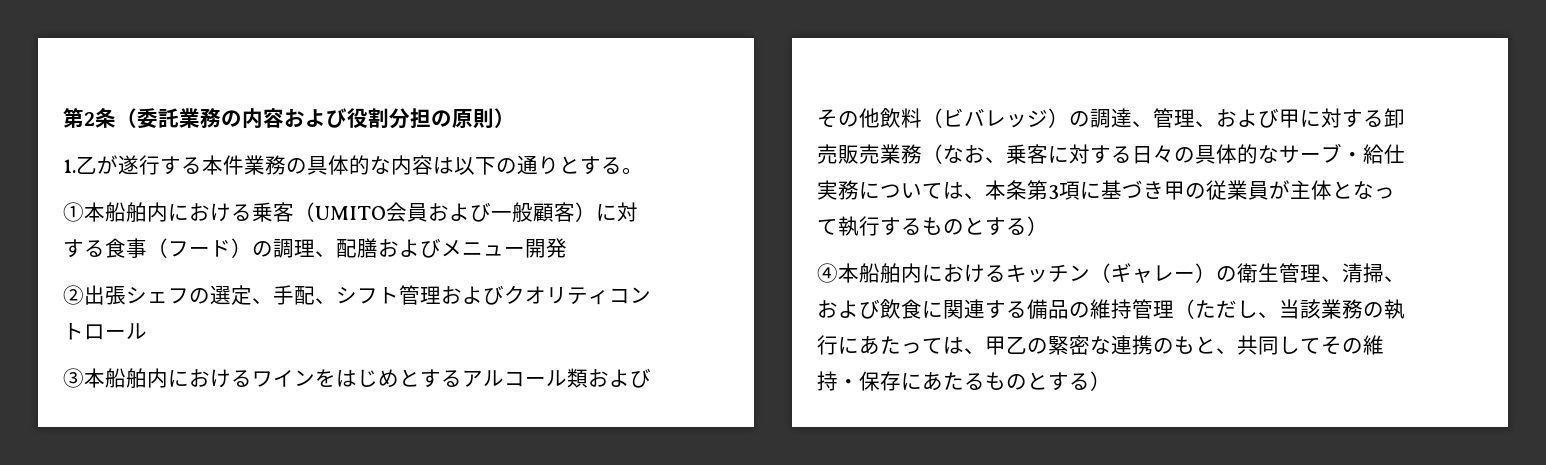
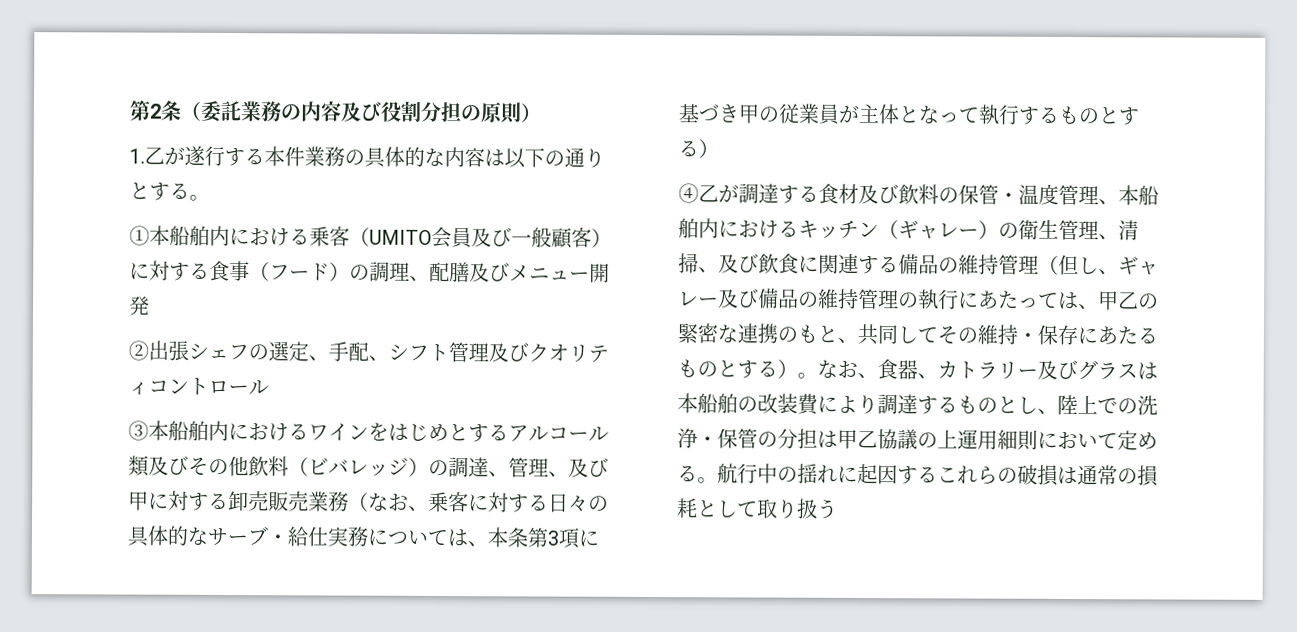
[284,108,326,127] およ -> [340,101,362,122] 及
[428,203,470,221] およ -> [471,228,492,248] 及
[378,239,420,257] およ -> [469,263,490,283] 及
[441,286,483,304] およ -> [488,343,509,363] 及
[588,369,630,387] およ -> [148,456,169,476] 及
[1216,109,1258,127] およ -> [568,458,589,478] 及
(838, 273) none -> [698,183,1119,206] 乙が調達する食材及び飲料の保管・温度管理、
[817,300,859,318] およ -> [718,254,739,274] 及
[1195,299,1363,319] ただし、当該業務 -> [1058,254,1159,276] [678,288,899,310] 但し、ギャレー及び備品の維持管理
(1111, 381) none -> [797,359,1158,381] [677,393,1158,416] [677,428,1158,451] [677,463,1159,487] [677,498,838,519] 。なお、食器、カトラリー及びグラスは本船舶の改装費により調達するものとし、陸上での洗浄・保管の分担は甲乙協議の上運用細則において定める。航行中の揺れに起因するこれらの破損は通常の損耗として取り扱う

